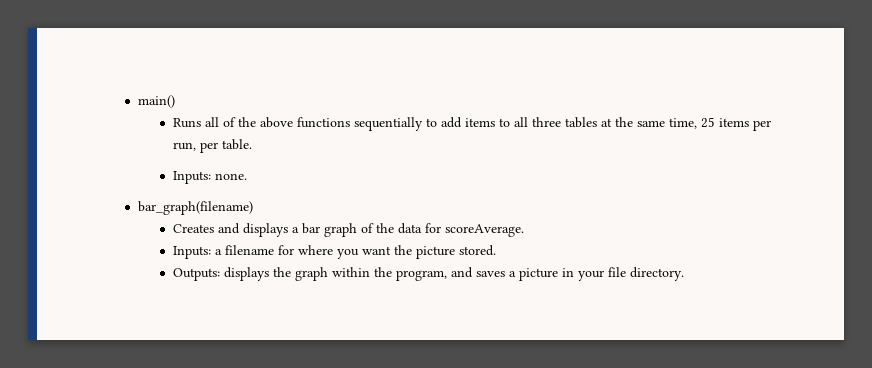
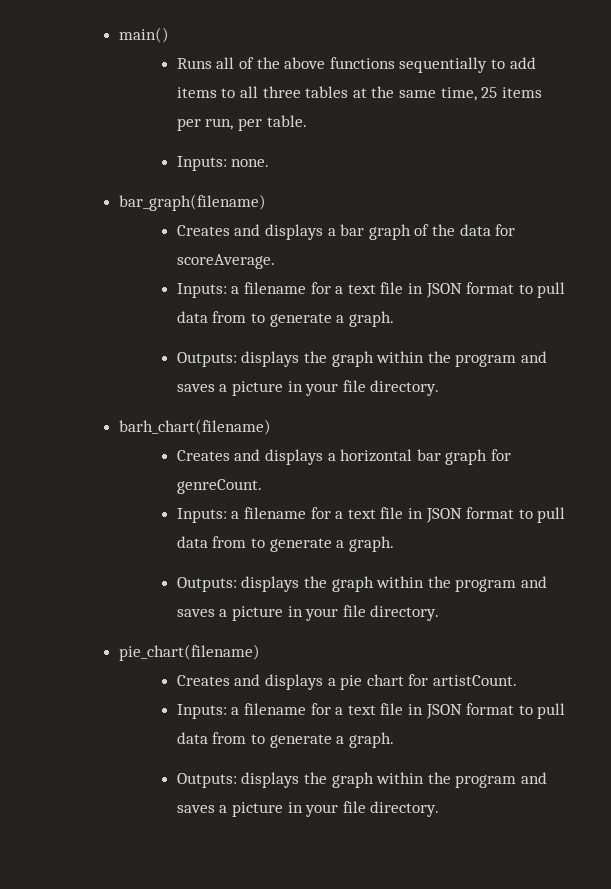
[297,245,496,259] [172,267,684,281] where you want the picture stored. // Outputs: displays the graph within the program, and saves a picture in your file directory. -> [335,282,566,298] [176,311,394,327] [176,351,548,367] [176,380,440,396] [119,419,272,435] [176,449,512,465] [176,479,262,494] [176,507,566,523] [176,536,394,552] [176,576,548,592] [176,605,440,621] [119,644,261,661] [176,674,518,690] [176,703,566,719] [176,732,394,748] [176,772,548,788] [176,801,440,817] a text file in JSON format to pull data from to generate a graph. // Outputs: displays the graph within the program and saves a picture in your file directory. // barh_chart(filename) // Creates and displays a horizontal bar graph for genreCount. // Inputs: a filename for a text file in JSON format to pull data from to generate a graph. // Outputs: displays the graph within the program and saves a picture in your file directory. // pie_chart(filename) // Creates and displays a pie chart for artistCount. // Inputs: a filename for a text file in JSON format to pull data from to generate a graph. // Outputs: displays the graph within the program and saves a picture in your file directory.

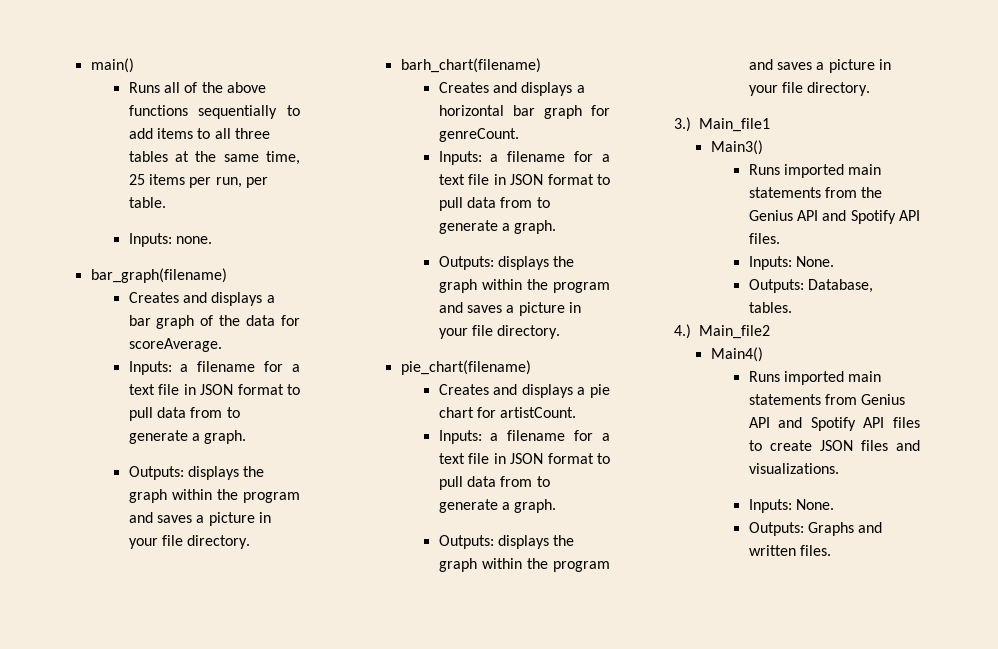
(440, 809) none -> [673,117,770,132] [710,140,763,155] [748,164,882,178] [748,187,883,198] [748,210,920,224] [748,233,780,244] [748,256,834,270] [748,279,873,293] [748,302,792,313] [673,324,770,339] [710,347,763,362] [748,371,882,385] [748,394,906,405] [748,417,920,431] [748,440,920,451] [748,463,839,474] [748,499,834,513] [748,522,883,536] [748,545,831,556] // 3.) Main_file1 // Main3() // Runs imported main statements from the Genius API and Spotify API files. // Inputs: None. // Outputs: Database, tables. // 4.) Main_file2 // Main4() // Runs imported main statements from Genius API and Spotify API files to create JSON files and visualizations. // Inputs: None. // Outputs: Graphs and written files.

